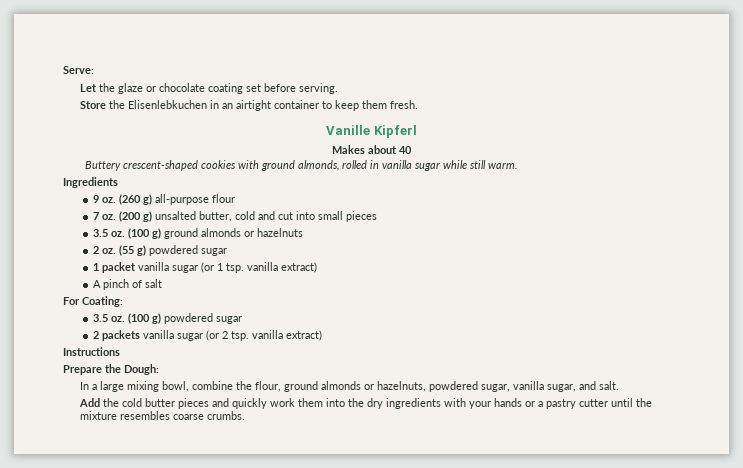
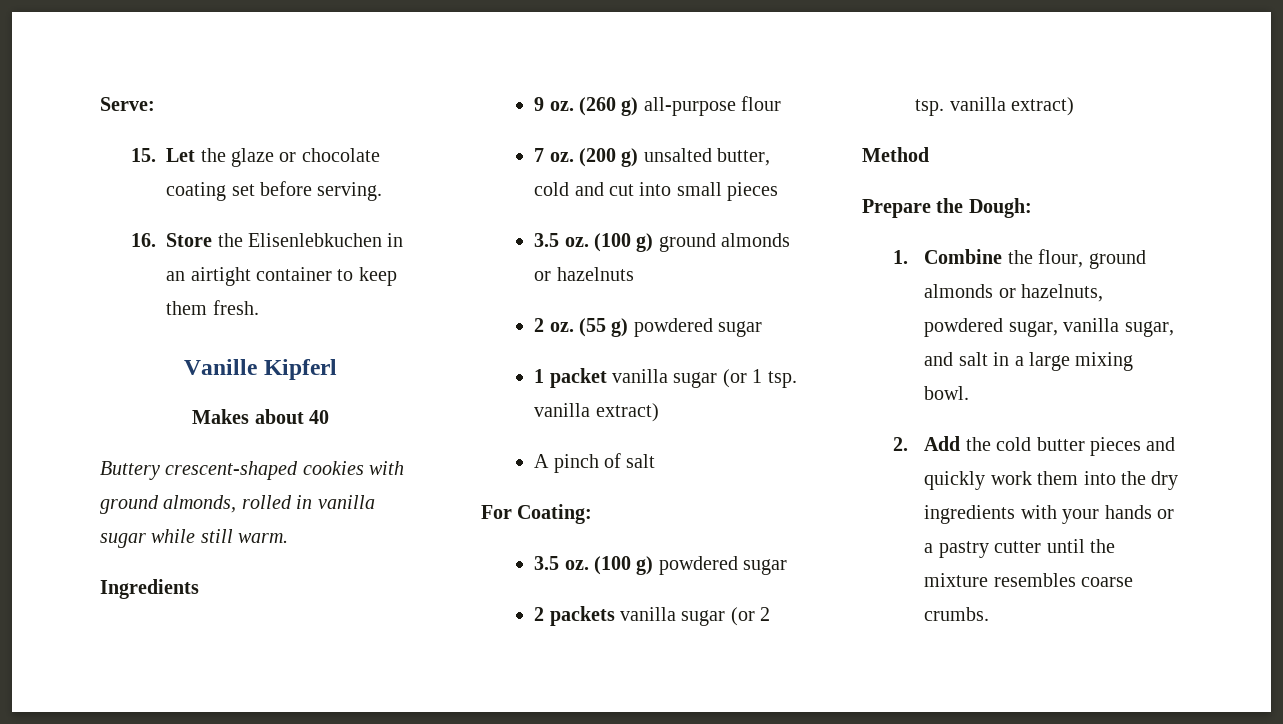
(94, 70) none -> [131,148,157,162] 15.
(339, 88) none -> [131,233,157,247] 16.
[63,347,120,356] Instructions -> [862,147,929,162] Method
[80,381,234,392] In a large mixing bowl, combine -> [893,249,1003,264] 1. Combine
[599,381,620,390] salt. // -> [958,352,1134,371] [924,386,970,400] [893,437,909,451] salt in a large mixing bowl. // 2.

